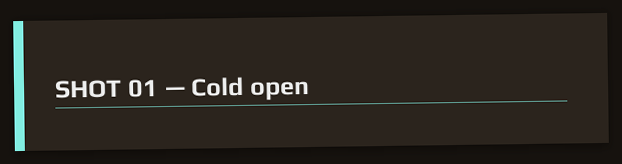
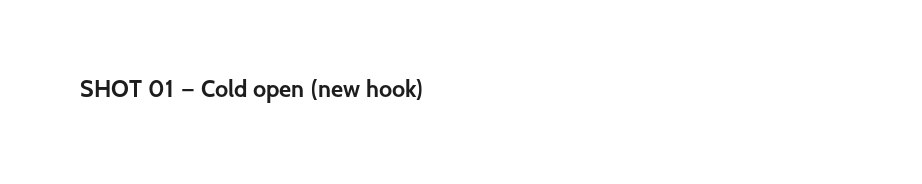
(310, 91) none -> [310,79,424,100] (new hook)

